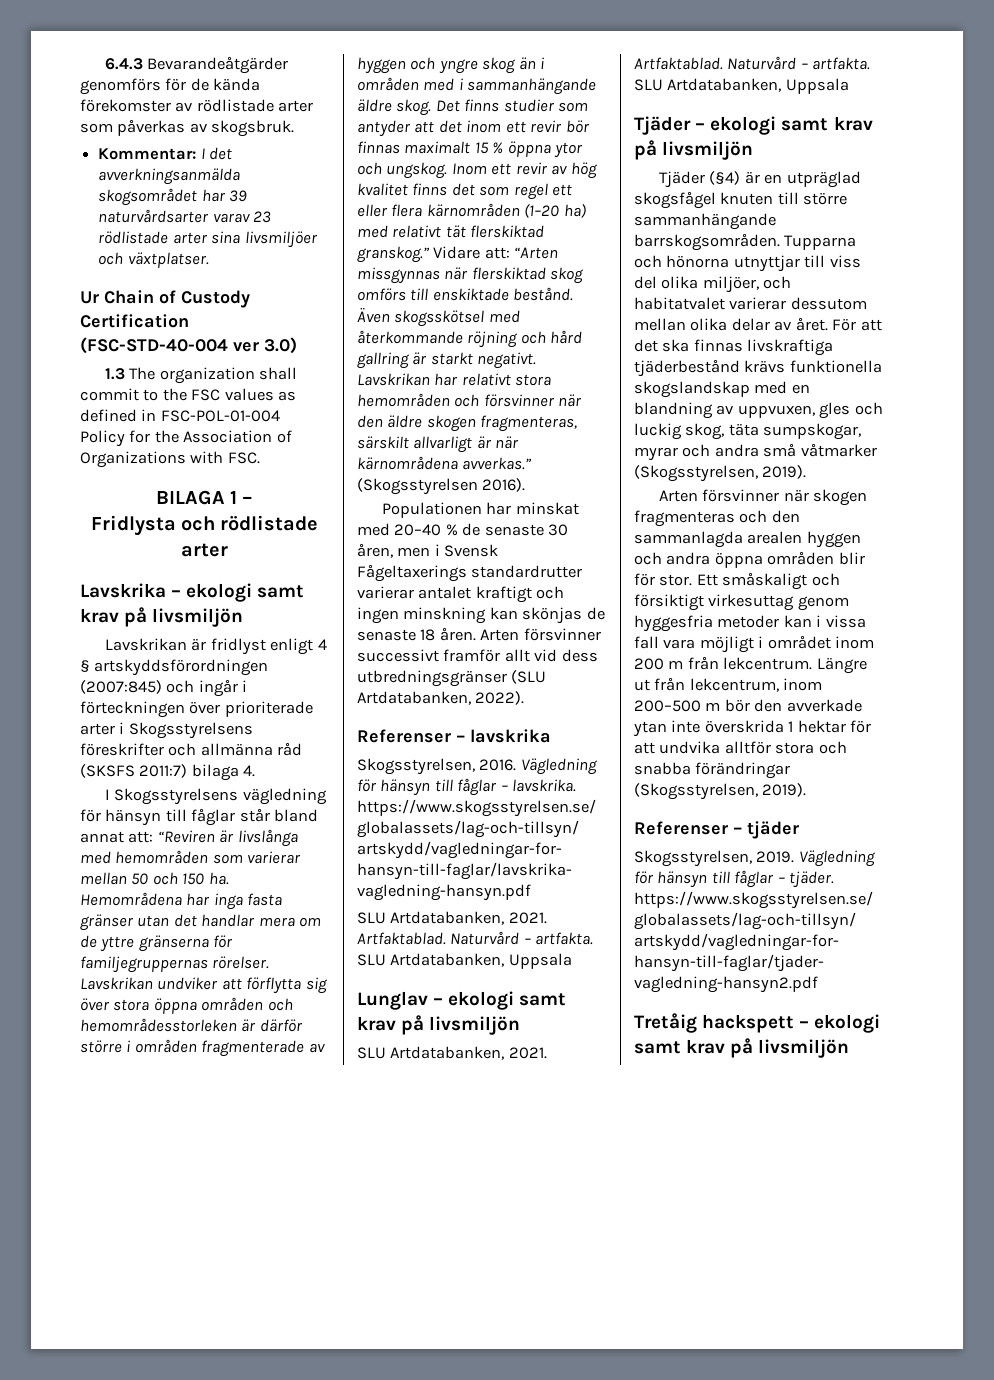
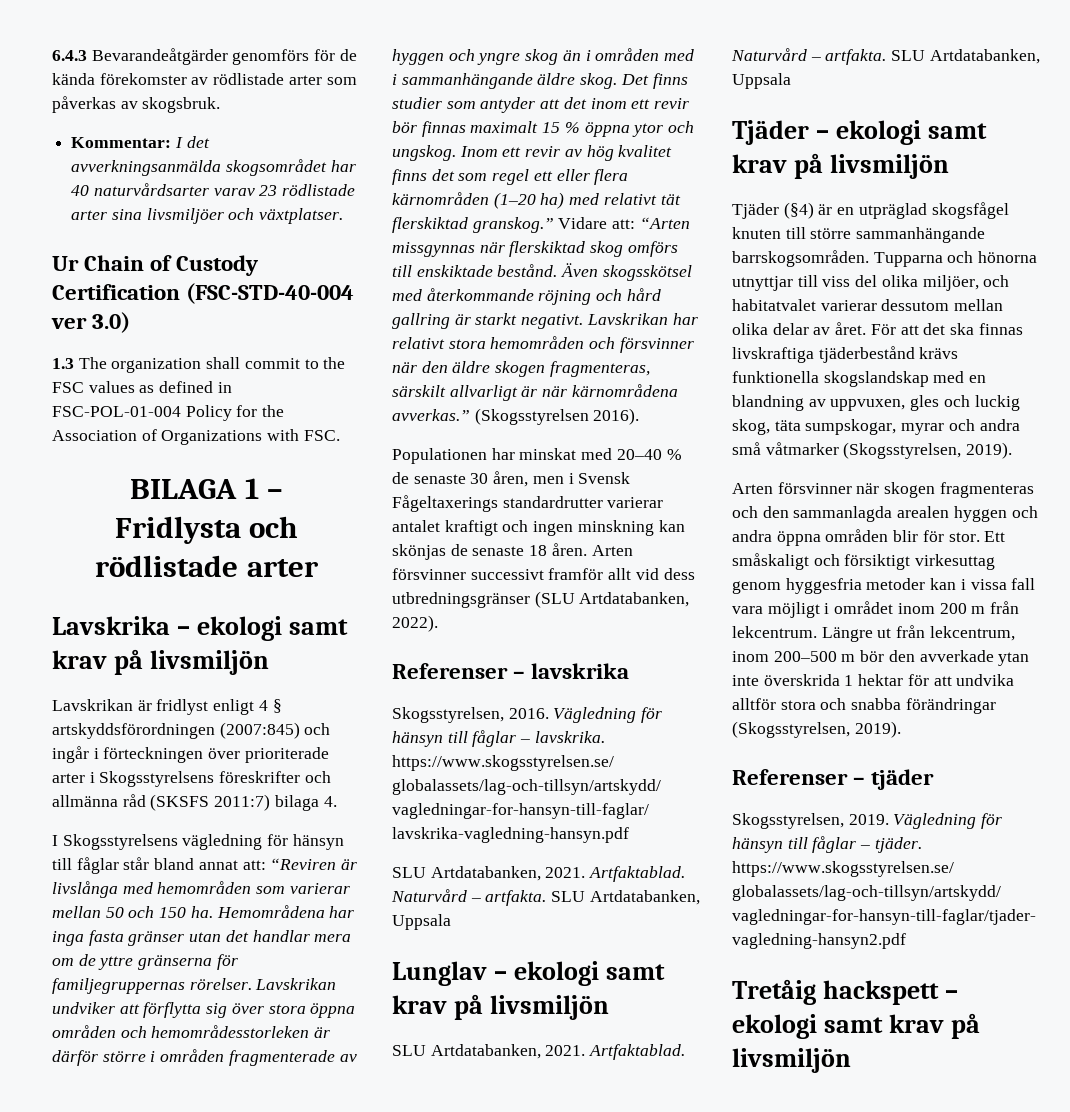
[229,190,248,202] 39 -> [71,185,90,196] 40

